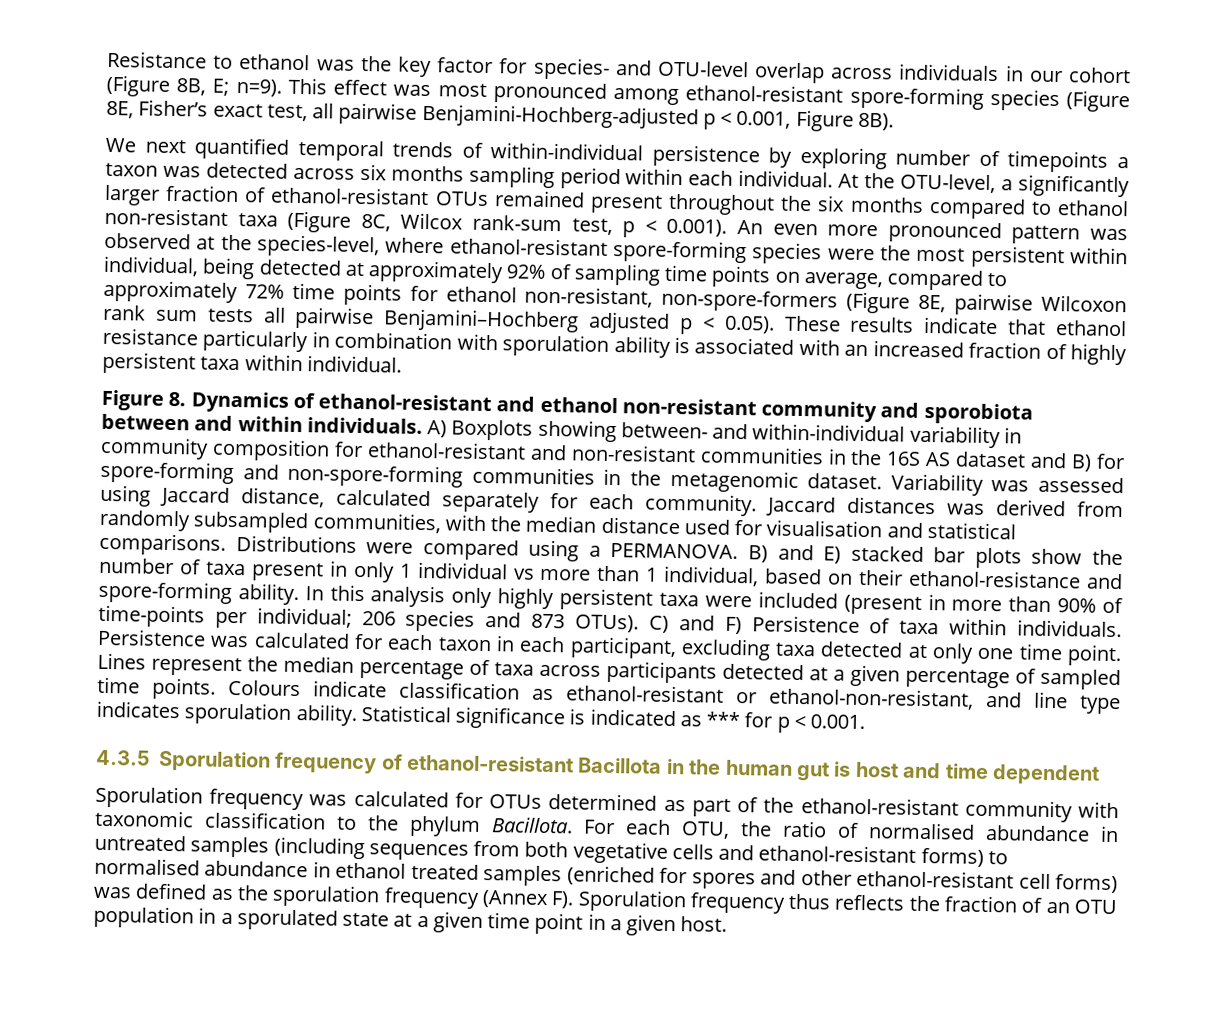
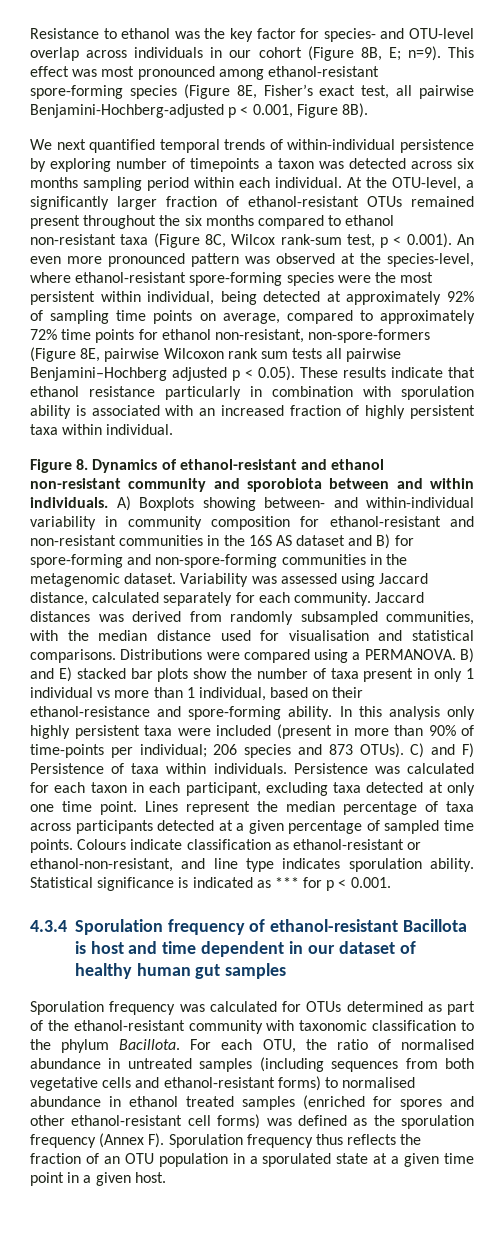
[96,749,150,766] 4.3.5 -> [30,920,67,932] 4.3.4
[665,758,830,782] in the human gut -> (468, 925) none
(1100, 774) none -> [289,941,416,954] [74,963,287,979] in our dataset of healthy human gut samples

